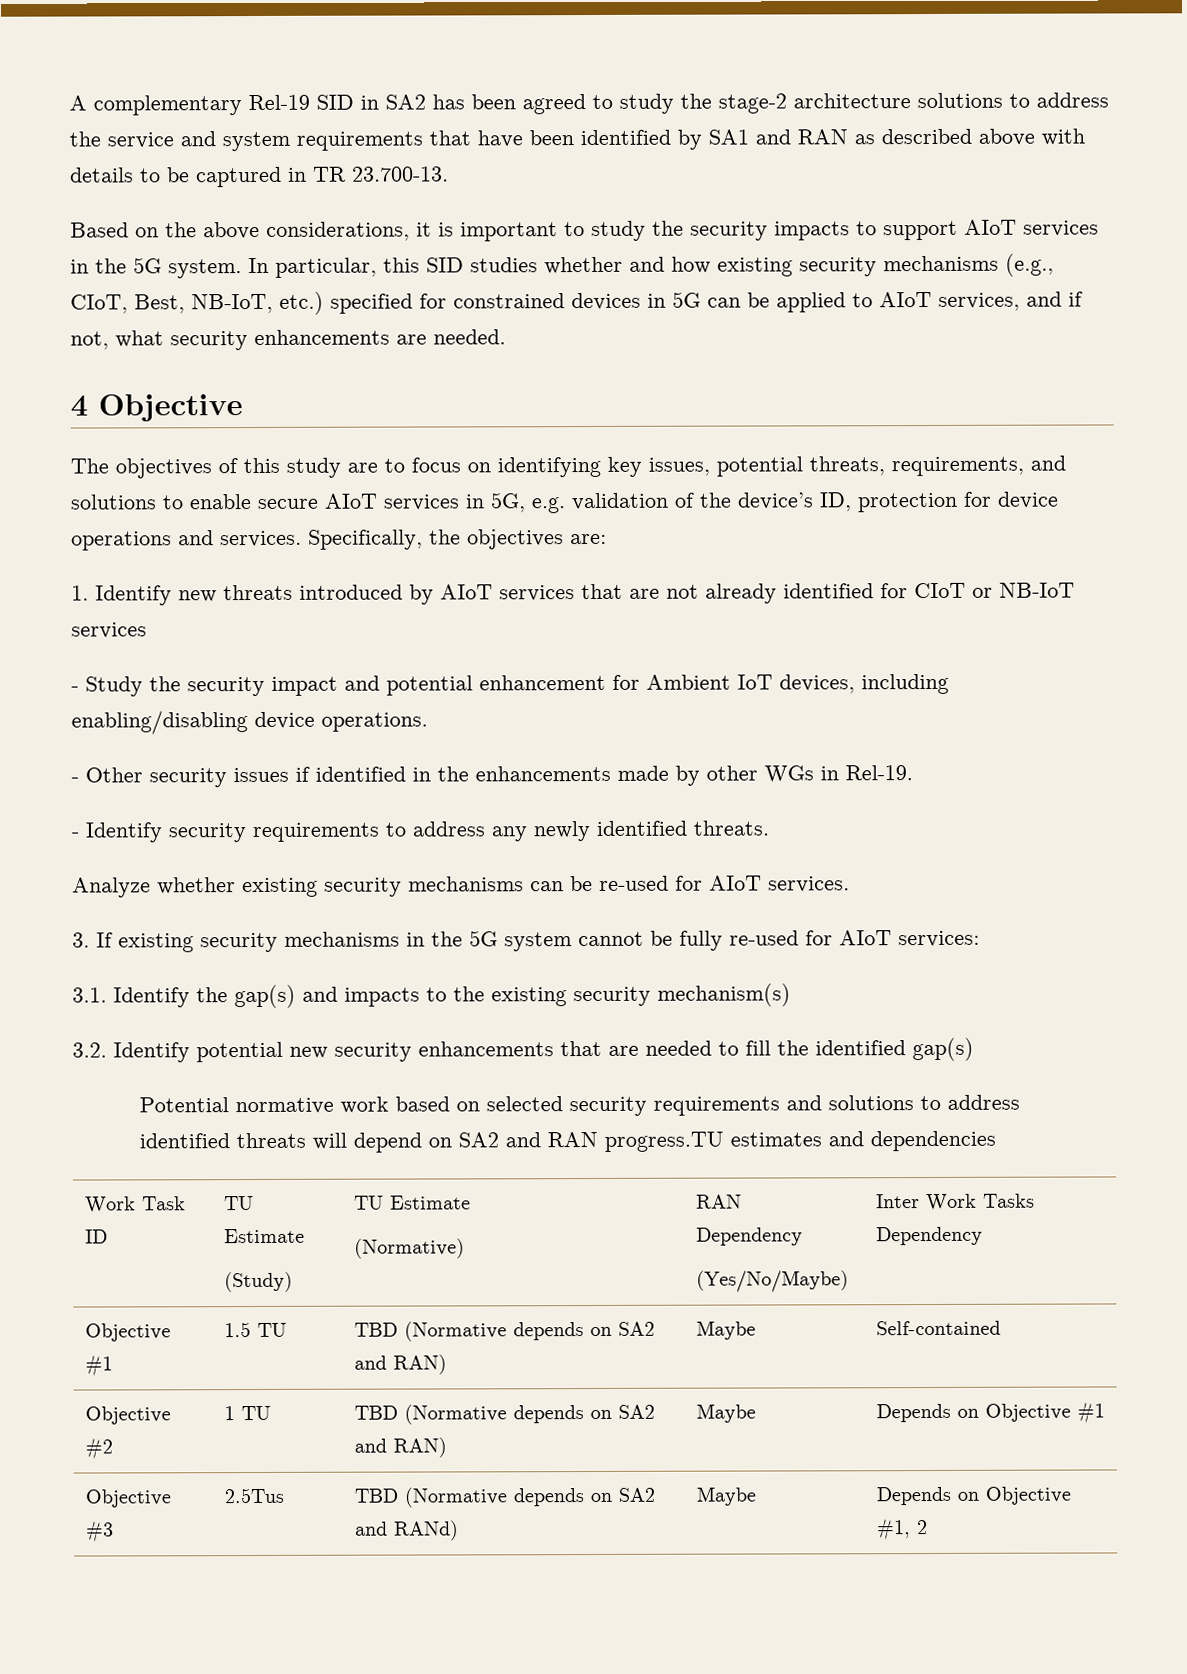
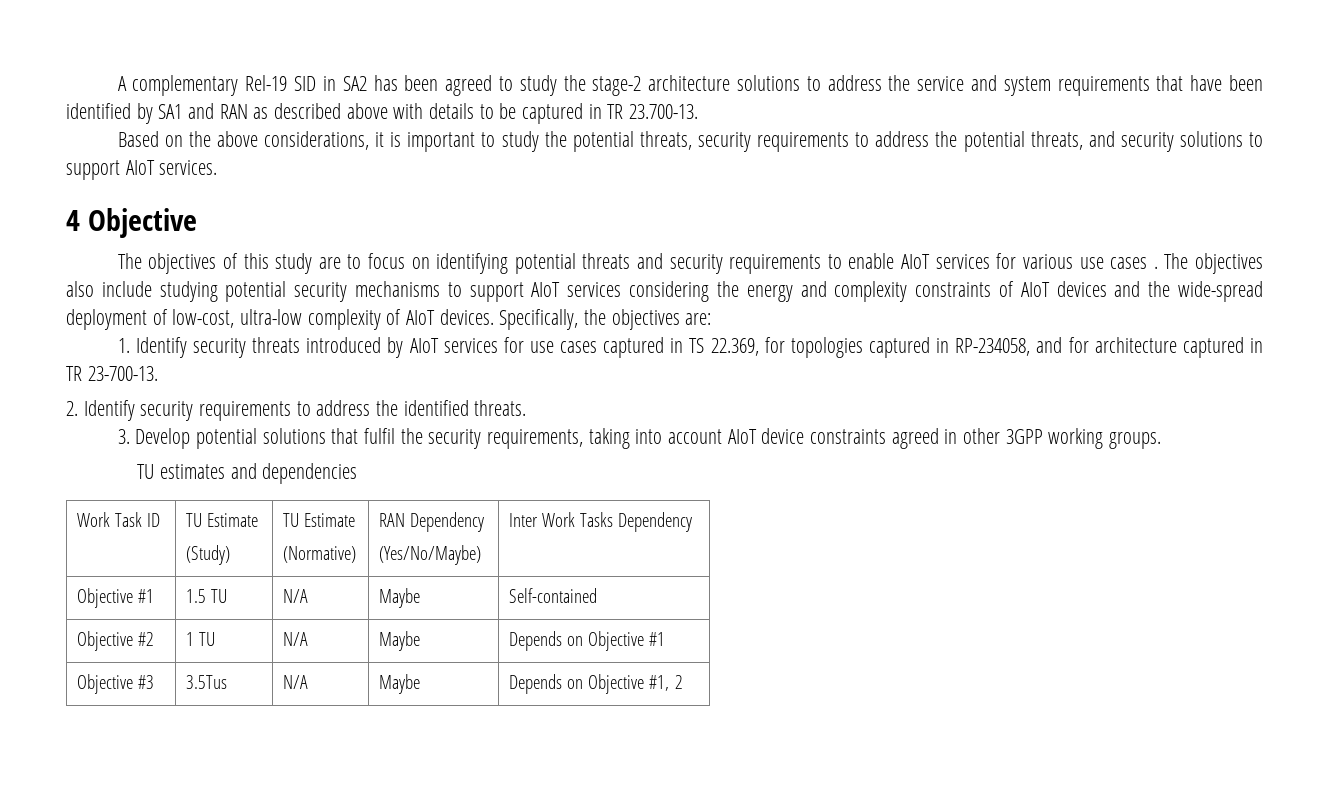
[690,219,1099,241] [70,253,1054,279] [70,291,1083,315] [70,329,506,351] security impacts to support AIoT services in the 5G system. In particular, this SID studies whether and how existing security mechanisms (e.g., CIoT, Best, NB-IoT, etc.) specified for constrained devices in 5G can be applied to AIoT services, and if not, what security enhancements are needed. -> [572,131,1263,152] [66,160,218,180] potential threats, security requirements to address the potential threats, and security solutions to support AIoT services.
[607,455,1066,477] [70,494,157,510] key issues, potential threats, requirements, and solutions -> [514,253,822,274] potential threats and security requirements
[257,491,1059,514] [71,530,302,551] secure AIoT services in 5G, e.g. validation of the device’s ID, protection for device operations and services. -> [901,253,1263,274] [66,281,1264,302] [66,309,494,330] AIoT services for various use cases . The objectives also include studying potential security mechanisms to support AIoT services considering the energy and complexity constraints of AIoT devices and the wide-spread deployment of low-cost, ultra-low complexity of AIoT devices.
[178,590,217,603] new -> [192,338,246,358] security
[581,582,1075,604] [71,622,147,639] [71,673,949,697] [71,710,428,735] [71,765,913,788] [71,832,79,838] that are not already identified for CIoT or NB-IoT services // - Study the security impact and potential enhancement for Ambient IoT devices, including enabling/disabling device operations. // - Other security issues if identified in the enhancements made by other WGs in Rel-19. // - -> [503,337,1264,358] [66,366,158,381] [66,401,78,416] for use cases captured in TS 22.369, for topologies captured in RP-234058, and for architecture captured in TR 23-700-13. // 2.
[491,821,591,842] any newly -> [376,400,399,416] the
[72,875,850,898] [72,930,980,953] [72,983,791,1009] [72,1037,974,1063] [138,1094,1020,1117] [138,1131,724,1153] Analyze whether existing security mechanisms can be re-used for AIoT services. // 3. If existing security mechanisms in the 5G system cannot be fully re-used for AIoT services: // 3.1. Identify the gap(s) and impacts to the existing security mechanism(s) // 3.2. Identify potential new security enhancements that are needed to fill the identified gap(s) // Potential normative work based on selected security requirements and solutions to address identified threats will depend on SA2 and RAN progress.TU -> [117,428,1162,449] [137,464,155,479] 3. Develop potential solutions that fulfil the security requirements, taking into account AIoT device constraints agreed in other 3GPP working groups. // TU
[353,1321,655,1342] [353,1354,447,1375] TBD (Normative depends on SA2 and RAN) -> [283,589,309,603] N/A
[353,1404,655,1425] [353,1437,447,1458] TBD (Normative depends on SA2 and RAN) -> [283,632,309,646] N/A
[223,1487,284,1504] [353,1487,655,1508] [354,1520,459,1541] 2.5Tus | TBD (Normative depends on SA2 and RANd) -> [186,675,228,689] [283,675,309,689] 3.5Tus | N/A

